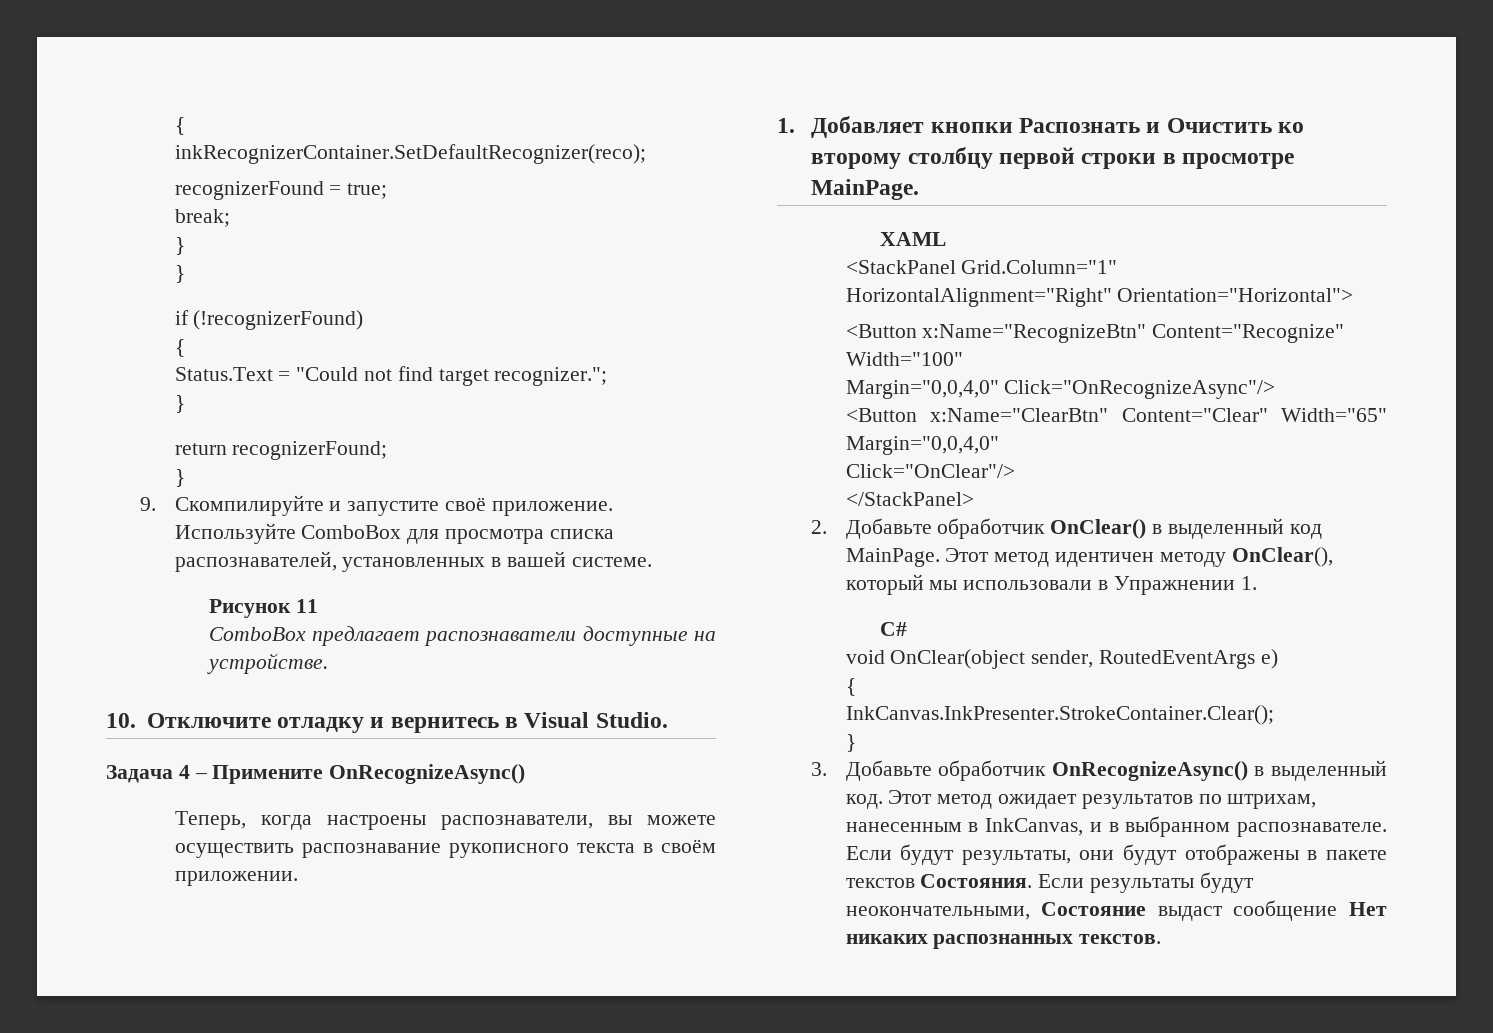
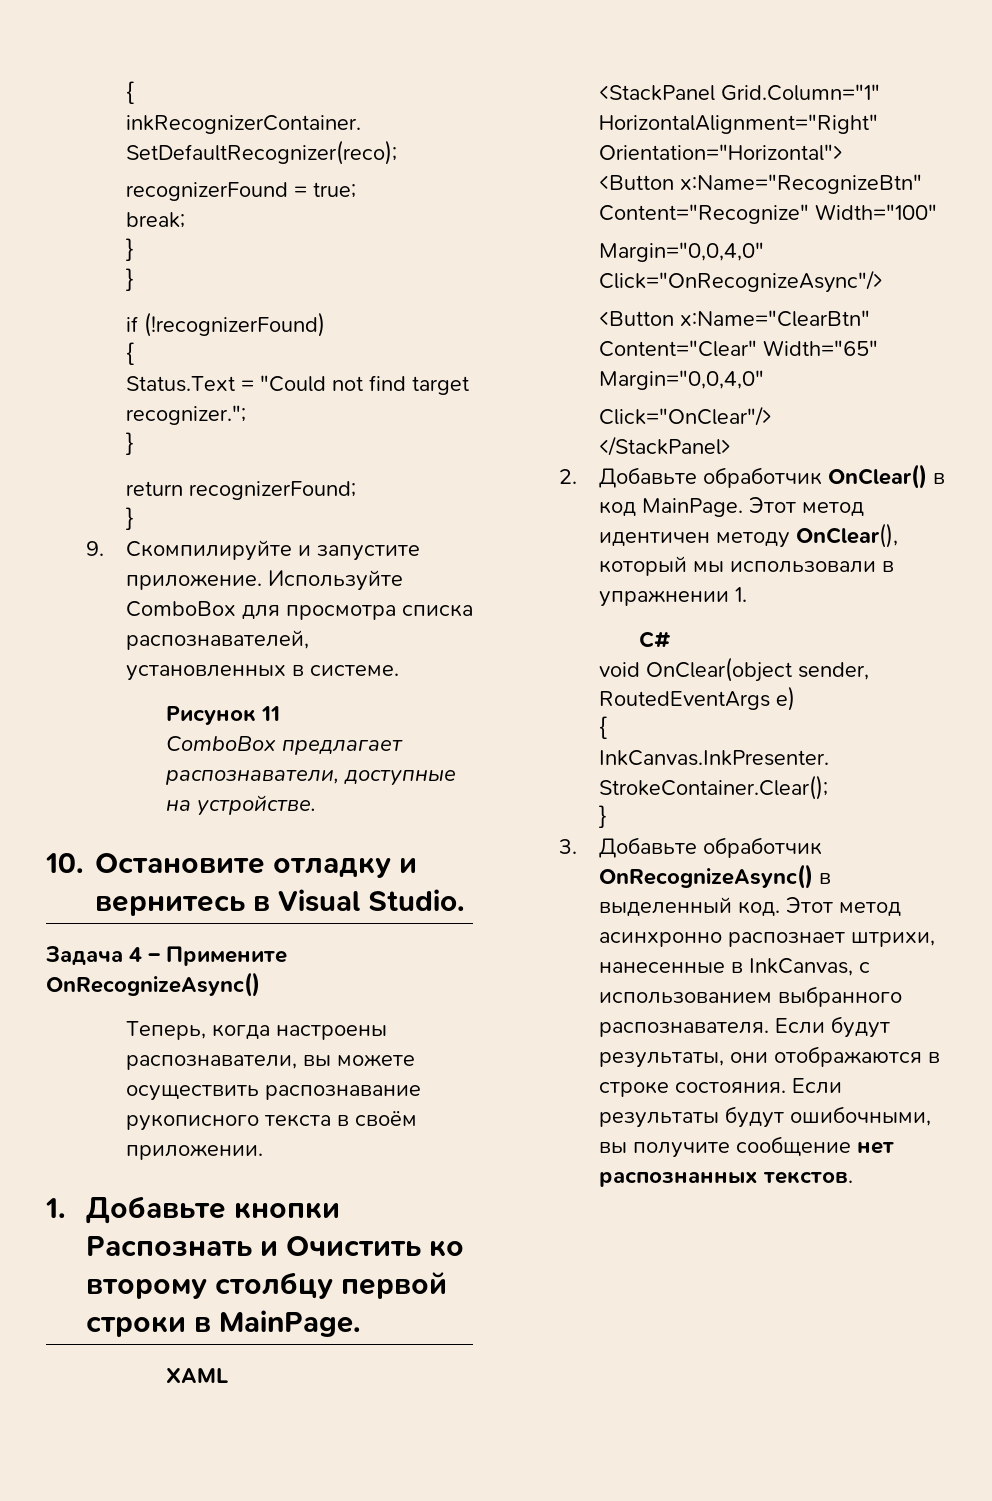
[444,497,486,511] своё -> (420, 553) none
[506,551,566,567] вашей -> (304, 670) none
[424,631,577,646] распознаватели -> [165,769,339,785] распознаватели,
[146,713,271,728] Отключите -> [95,853,265,874] Остановите
[811,116,925,138] Добавляет -> [85,1196,226,1224] Добавьте
[1182,153,1295,169] просмотре -> (211, 1324) none
[1167,518,1284,539] выделенный -> (945, 478) none
[1113,576,1235,595] Упражнении -> [598,590,729,607] упражнении
[997,794,1317,809] [845,816,1387,837] [845,844,1387,865] [845,872,1254,893] [845,900,1387,921] [845,934,928,944] ожидает результатов по штрихам, нанесенным в InkCanvas, и в выбранном распознавателе. Если будут результаты, они будут отображены в пакете текстов Состояния. Если результаты будут неокончательными, Состояние выдаст сообщение Нет никаких -> [598,932,935,947] [598,958,870,976] [598,986,902,1007] [598,1016,890,1038] [598,1046,940,1068] [598,1078,842,1097] [598,1106,931,1128] [598,1136,894,1158] асинхронно распознает штрихи, нанесенные в InkCanvas, с использованием выбранного распознавателя. Если будут результаты, они отображаются в строке состояния. Если результаты будут ошибочными, вы получите сообщение нет

